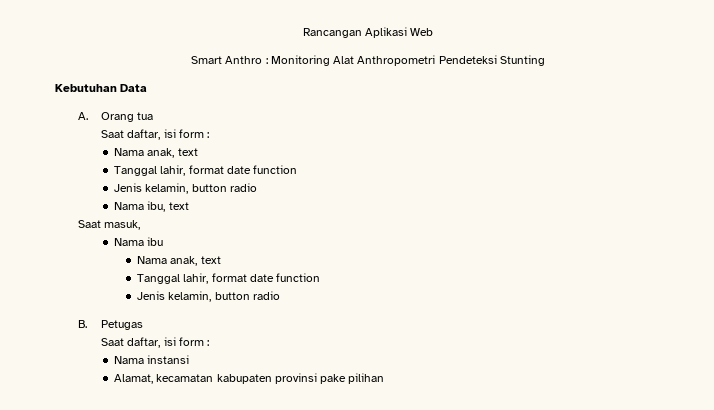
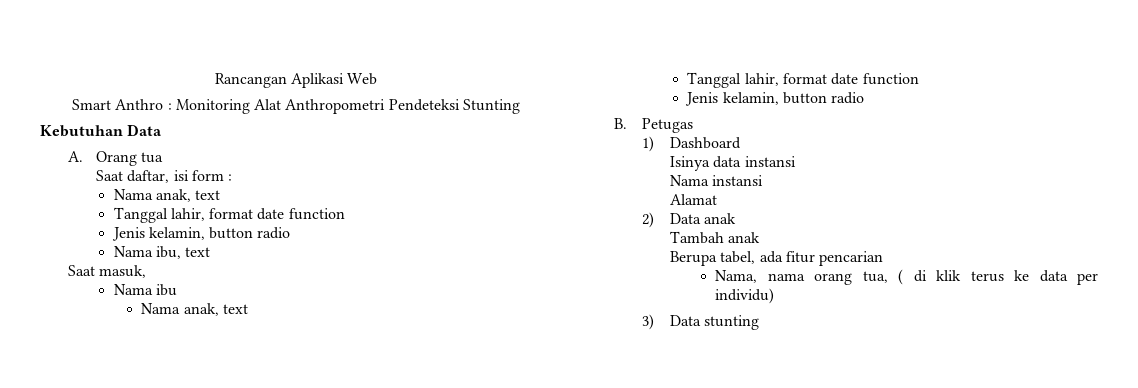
[101,337,209,348] [114,355,190,364] [114,373,385,384] Saat daftar, isi form : // Nama instansi // Alamat, kecamatan kabupaten provinsi pake pilihan -> [641,136,741,152] [669,156,796,171] [669,175,764,186] [669,194,717,205] [641,212,737,228] [669,231,761,244] [669,251,884,266] [715,269,1098,285] [715,288,775,304] [641,314,760,330] 1) Dashboard // Isinya data instansi // Nama instansi // Alamat // 2) Data anak // Tambah anak // Berupa tabel, ada fitur pencarian // Nama, nama orang tua, ( di klik terus ke data per individu) // 3) Data stunting

